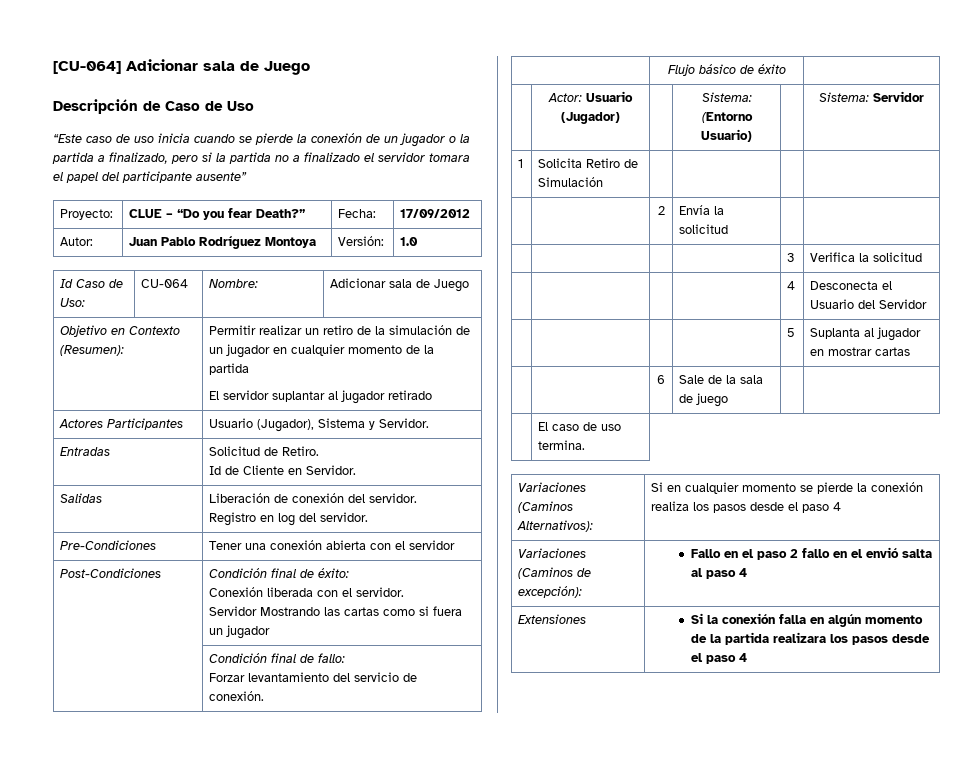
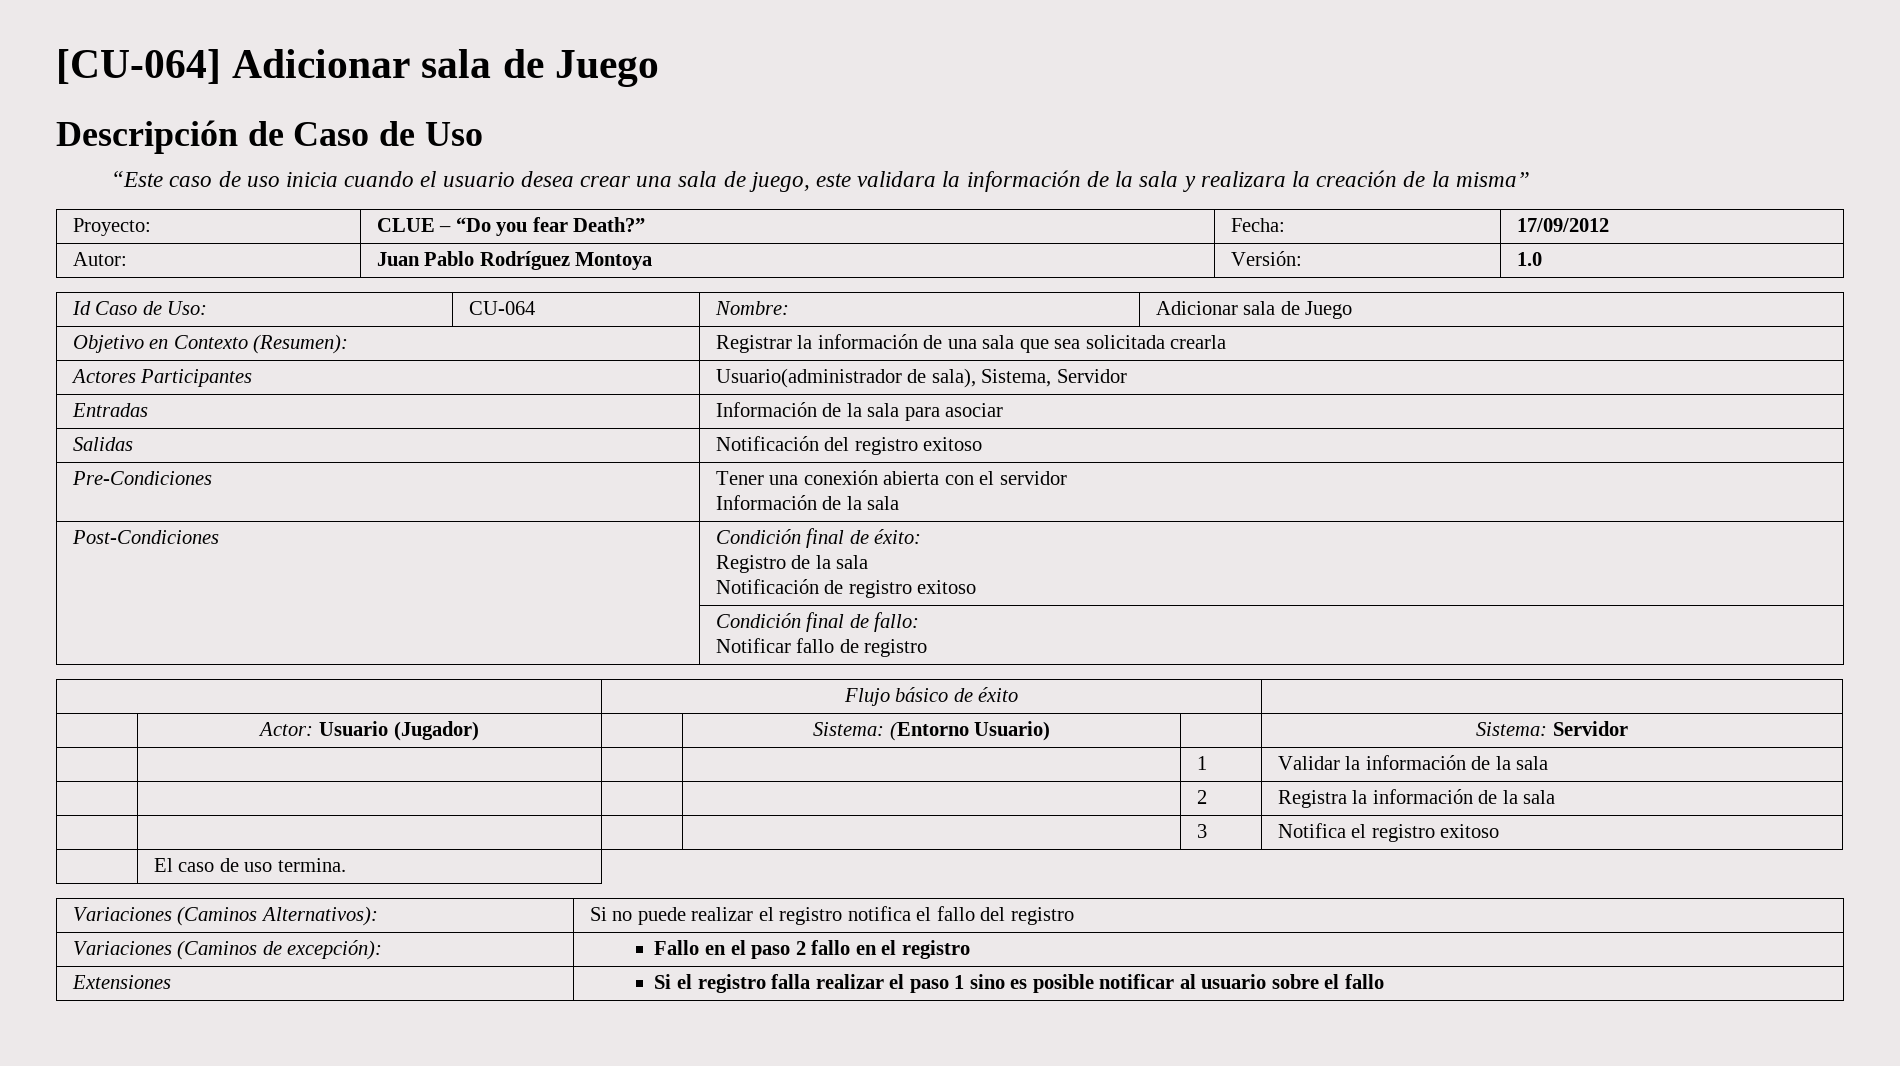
[239,133,470,147] [52,152,470,164] [53,171,247,183] se pierde la conexión de un jugador o la partida a finalizado, pero si la partida no a finalizado el servidor tomara el papel del participante ausente” -> [420,170,1530,192] el usuario desea crear una sala de juego, este validara la información de la sala y realizara la creación de la misma”
[209,325,471,335] [209,344,435,358] [209,363,250,375] [209,390,433,404] [59,418,184,430] [209,418,430,432] [60,447,111,456] [209,446,320,456] [209,465,357,475] [60,493,103,503] [209,493,418,503] [209,512,369,526] Permitir realizar un retiro de la simulación de un jugador en cualquier momento de la partida // El servidor suplantar al jugador retirado // Actores Participantes | Usuario (Jugador), Sistema y Servidor. // Entradas | Solicitud de Retiro. // Id de Cliente en Servidor. // Salidas | Liberación de conexión del servidor. // Registro en log del servidor. -> [715,334,1227,353] [70,369,253,387] [715,368,1127,388] [71,403,148,417] [715,402,1004,421] [72,437,133,451] [715,436,983,455] Registrar la información de una sala que sea solicitada crearla // Actores Participantes | Usuario(administrador de sala), Sistema, Servidor // Entradas | Información de la sala para asociar // Salidas | Notificación del registro exitoso
(456, 545) none -> [715,495,900,510] // Información de la sala
[209,587,405,597] [209,606,463,616] [209,625,271,639] [209,653,346,663] [209,672,418,682] [209,691,265,701] Conexión liberada con el servidor. // Servidor Mostrando las cartas como si fuera un jugador // | Condición final de fallo: // Forzar levantamiento del servicio de conexión. -> [715,555,869,573] [715,579,977,598] [715,612,920,632] [715,638,928,657] Registro de la sala // Notificación de registro exitoso // | Condición final de fallo: // Notificar fallo de registro
[518,159,524,168] [538,158,639,168] [538,177,604,187] [657,206,665,215] [679,205,725,215] [679,224,729,234] [787,253,795,262] [810,252,923,262] [787,281,796,290] [810,281,893,290] [810,299,928,309] [787,328,796,337] [810,327,922,341] [810,347,911,356] [657,375,665,384] [679,375,764,384] [679,393,729,407] 1 | Solicita Retiro de Simulación | | | | // | | 2 | Envía la solicitud | | // | | | | 3 | Verifica la solicitud // | | | | 4 | Desconecta el Usuario del Servidor // | | | | 5 | Suplanta al jugador en mostrar cartas // | | 6 | Sale de la sala de juego | | -> [1196,756,1207,770] [1277,755,1549,770] [1196,790,1207,804] [1277,789,1556,808] [1196,824,1207,838] [1277,823,1500,842] | | | | 1 | Validar la información de la sala // | | | | 2 | Registra la información de la sala // | | | | 3 | Notifica el registro exitoso
[667,482,924,494] [651,501,842,513] en cualquier momento se pierde la conexión realiza los pasos desde el paso 4 -> [612,906,1074,925] no puede realizar el registro notifica el fallo del registro
[865,547,932,558] [690,568,747,579] [518,614,587,624] [690,613,923,627] [690,632,930,645] [690,653,747,664] envió salta al paso 4 // Extensiones | Si la conexión falla en algún momento de la partida realizara los pasos desde el paso 4 -> [901,940,970,959] [71,975,171,989] [654,974,1385,993] registro // Extensiones | Si el registro falla realizar el paso 1 sino es posible notificar al usuario sobre el fallo

